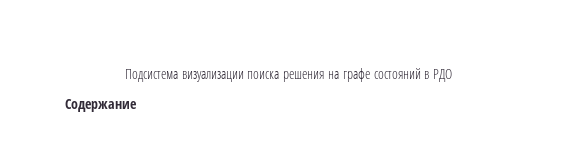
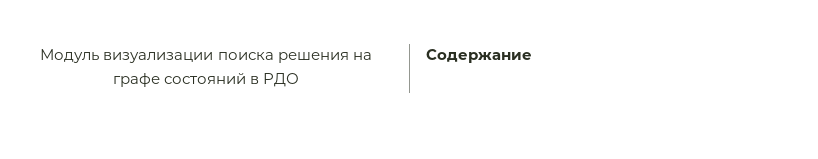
[124,69,178,82] Подсистема -> [40,49,100,63] Модуль

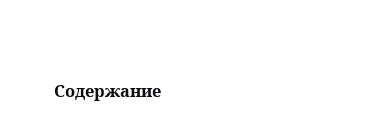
[40,49,372,63] [112,73,300,87] Модуль визуализации поиска решения на графе состояний в РДО // -> (54, 93) none

